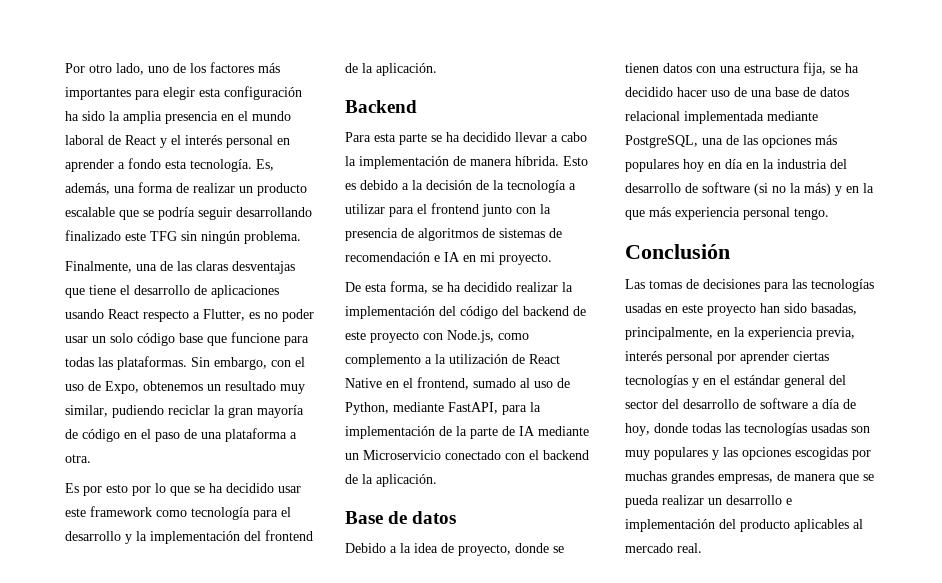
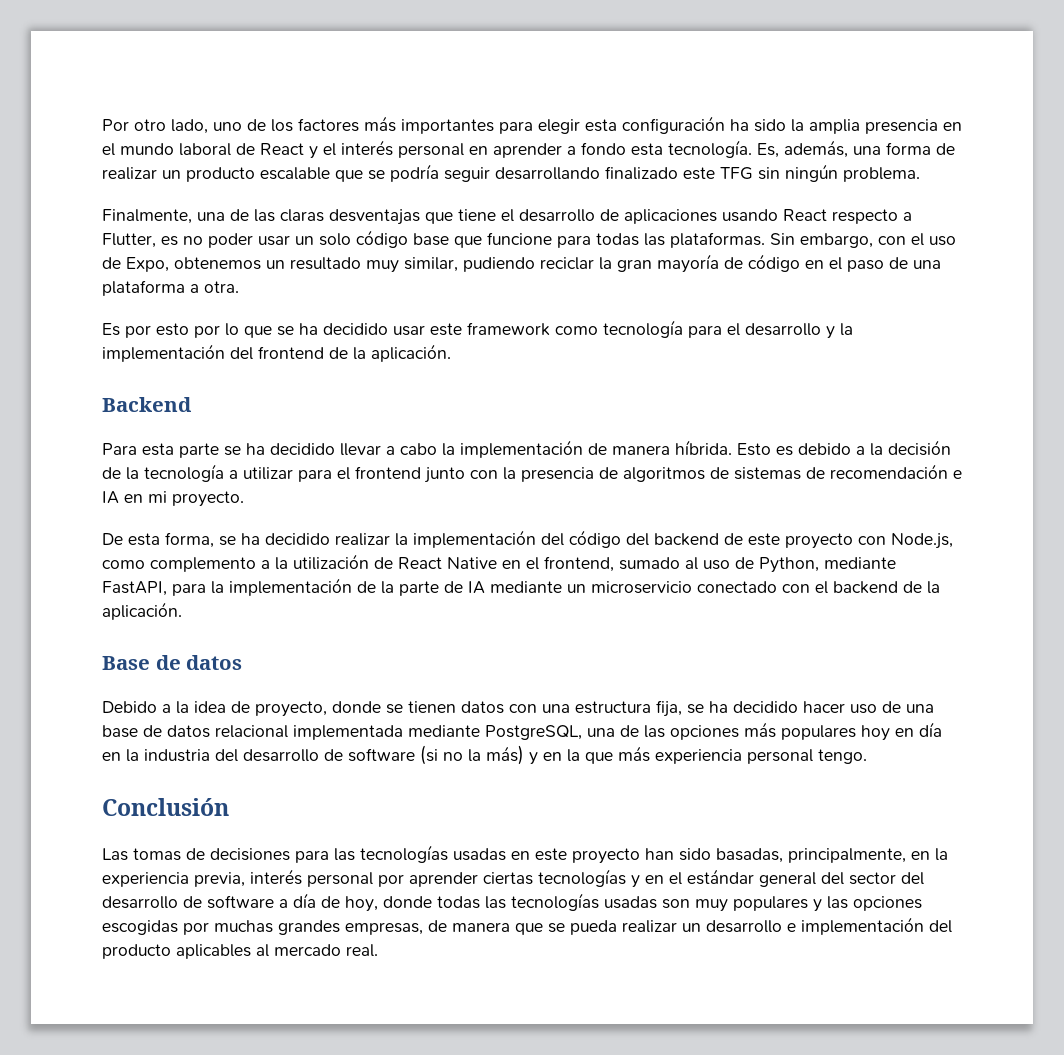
[363,450,441,460] Microservicio -> [591,581,692,594] microservicio

